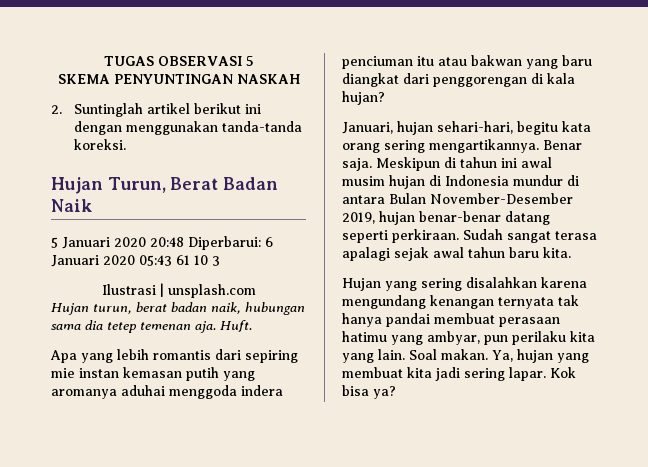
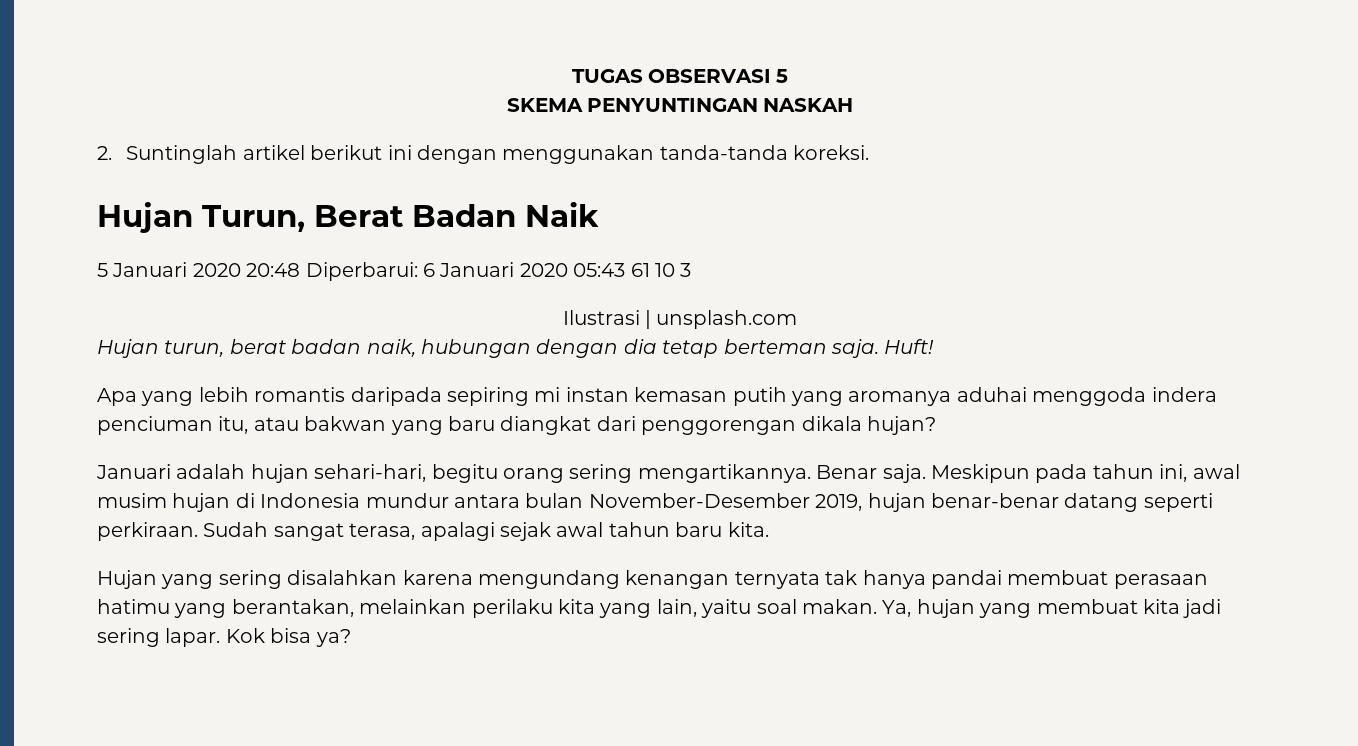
[51,320,252,333] sama dia tetep temenan aja. Huft. -> [536,339,935,358] dengan dia tetap berteman saja. Huft!
[215,349,298,363] [51,368,75,378] dari sepiring mie -> [350,387,561,406] daripada sepiring mi
[417,56,434,66] itu -> [218,416,249,434] itu,
[531,73,575,84] di kala -> [801,416,862,431] dikala
[342,122,393,134] Januari, -> [96,464,246,479] Januari adalah
[562,121,591,132] kata -> (498, 473) none
[444,157,517,168] di tahun ini -> [1035,464,1188,483] pada tahun ini,
[567,175,579,186] [342,193,426,204] di antara Bulan -> [454,493,584,508] antara bulan
[555,231,597,240] terasa -> [349,523,416,540] terasa,
[427,331,508,345] ambyar, pun -> [231,599,467,617] berantakan, melainkan
[378,349,437,360] lain. Soal -> [656,599,797,618] lain, yaitu soal

